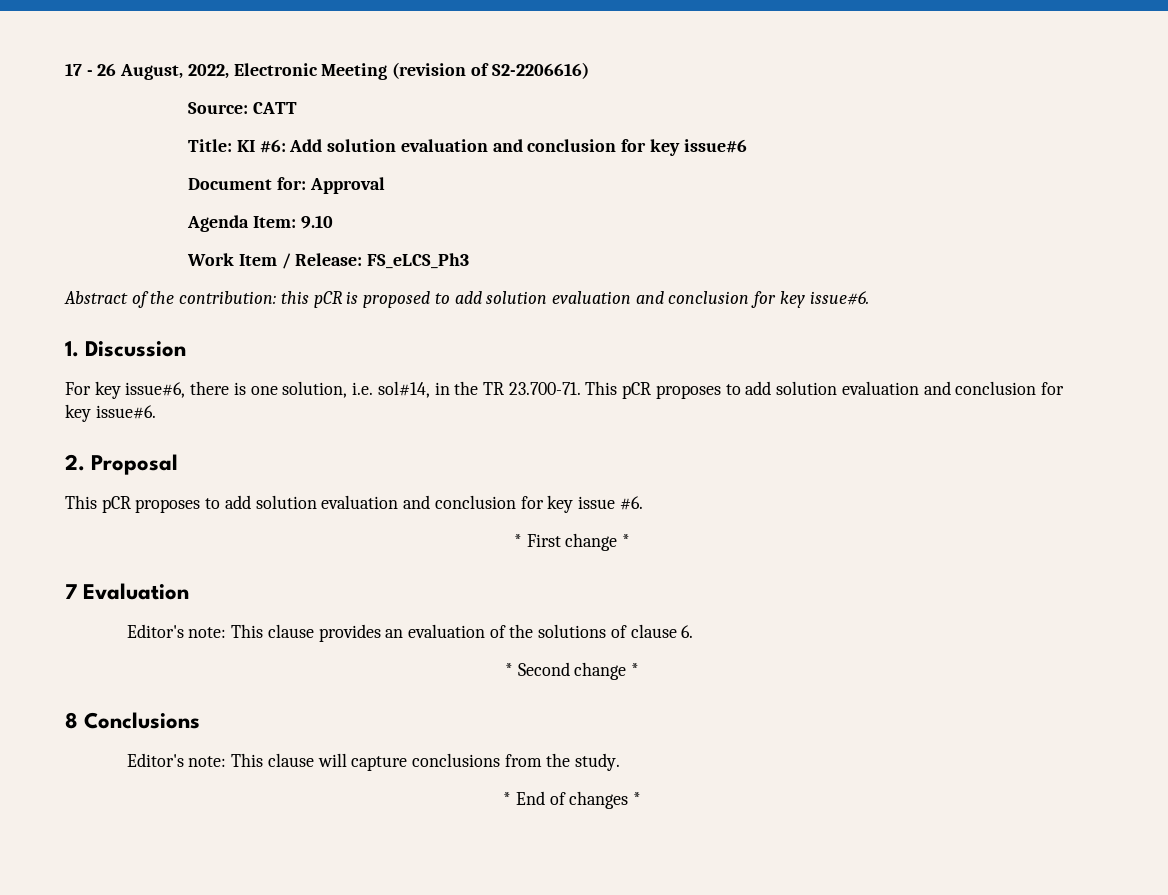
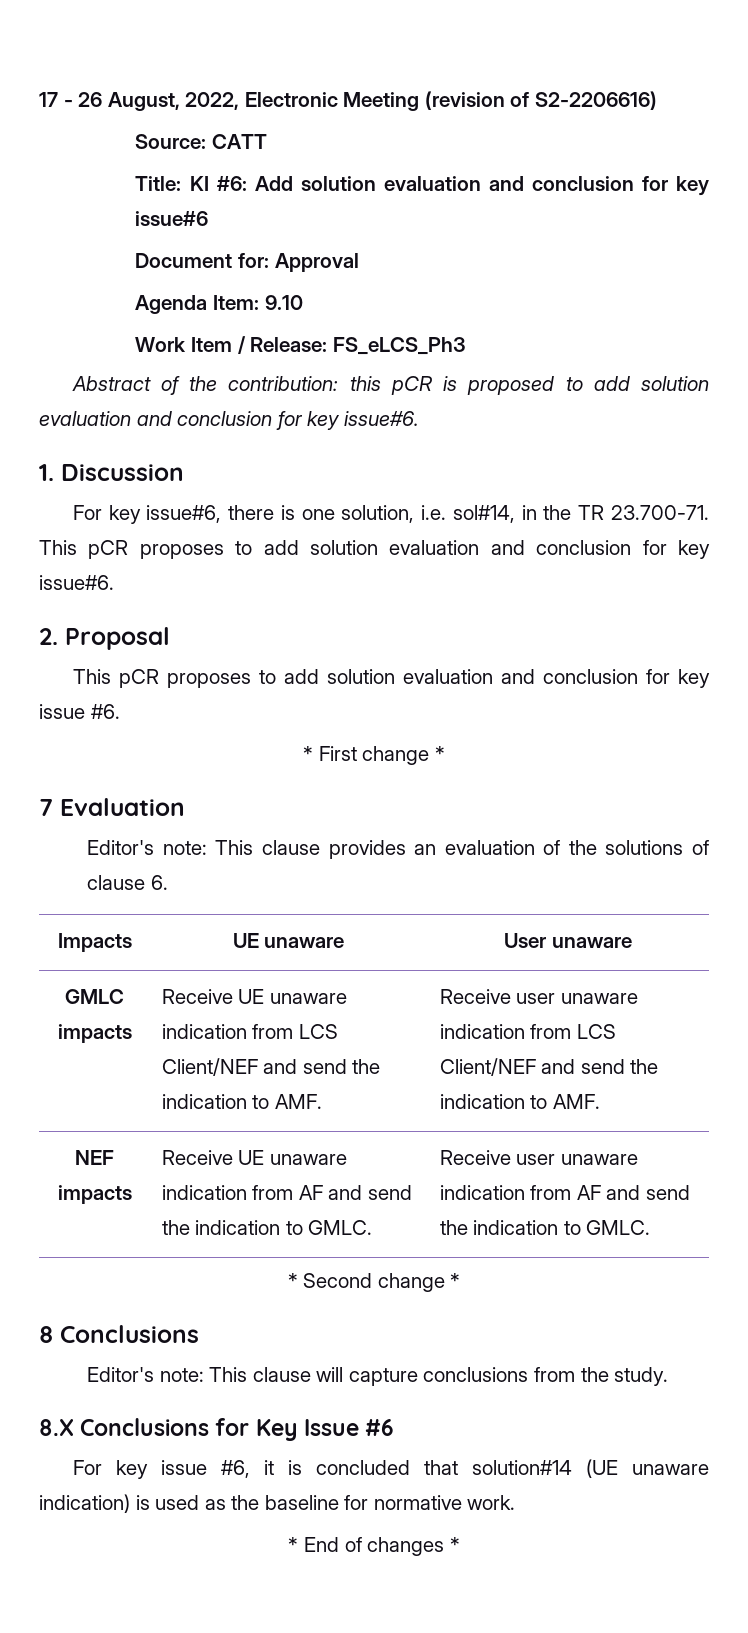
(694, 631) none -> [57,933,132,952] [232,933,345,948] [504,933,632,948] [65,989,124,1004] [57,1024,132,1043] [161,989,347,1004] [161,1024,338,1039] [161,1058,381,1076] [161,1094,322,1109] [439,989,638,1004] [439,1024,616,1039] [439,1058,659,1076] [439,1094,600,1109] [75,1150,114,1165] [57,1185,132,1204] [161,1150,347,1165] [161,1185,412,1200] [161,1220,373,1235] [439,1150,638,1165] [439,1185,690,1200] [439,1220,651,1235] // Impacts | UE unaware | User unaware // GMLC impacts | Receive UE unaware indication from LCS Client/NEF and send the indication to AMF. | Receive user unaware indication from LCS Client/NEF and send the indication to AMF. // NEF impacts | Receive UE unaware indication from AF and send the indication to GMLC. | Receive user unaware indication from AF and send the indication to GMLC.
(621, 762) none -> [39,1418,395,1441] [72,1459,709,1479] [39,1494,516,1513] // 8.X Conclusions for Key Issue #6 // For key issue #6, it is concluded that solution#14 (UE unaware indication) is used as the baseline for normative work.

